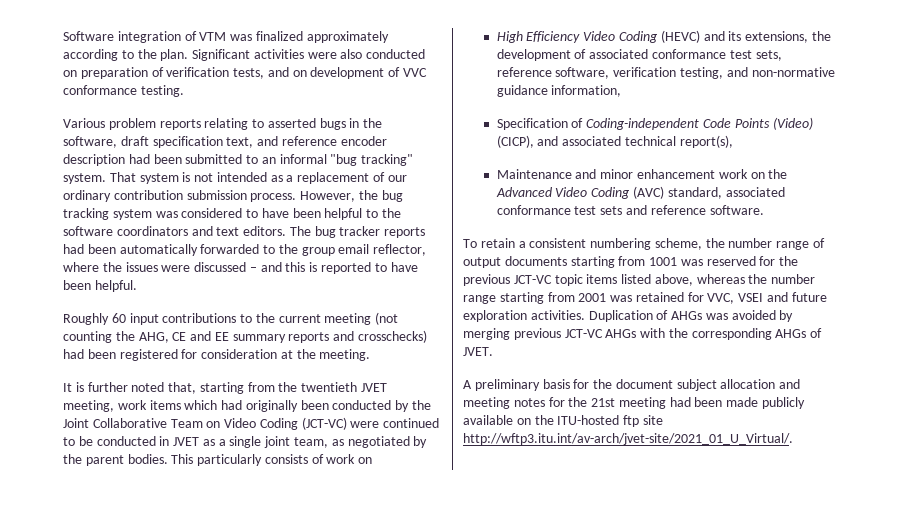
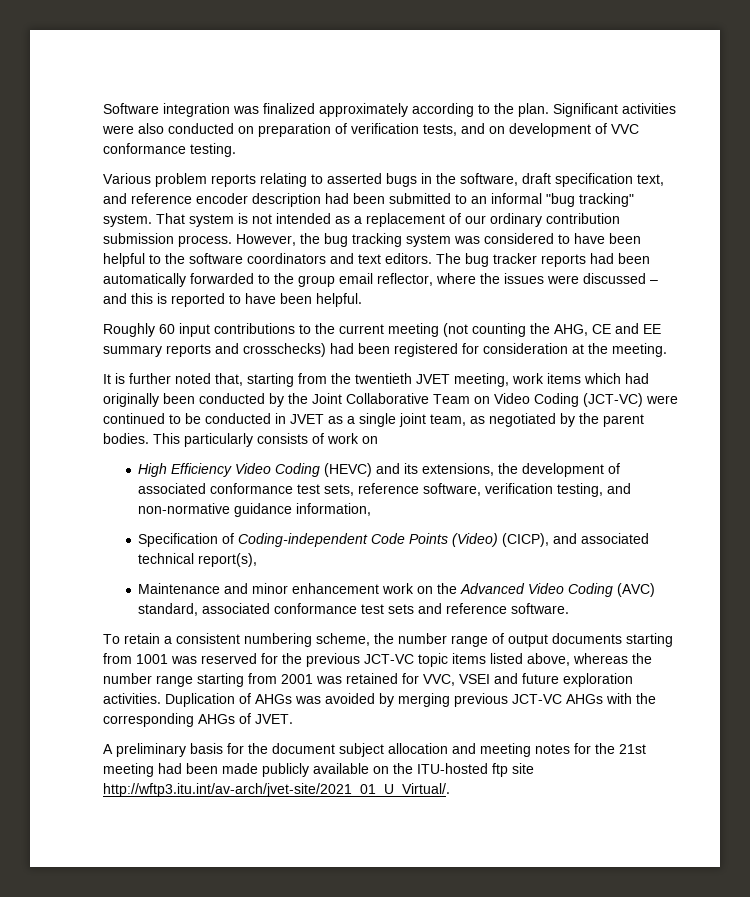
[184,31,227,41] of VTM -> (230, 110) none

